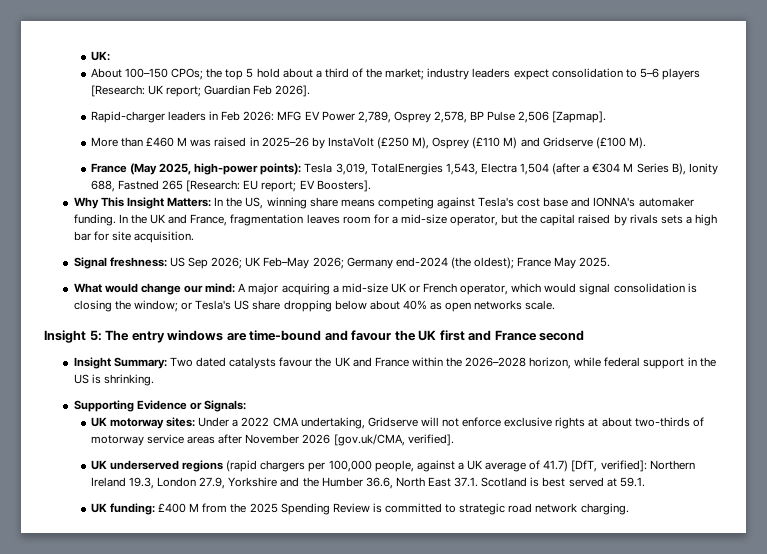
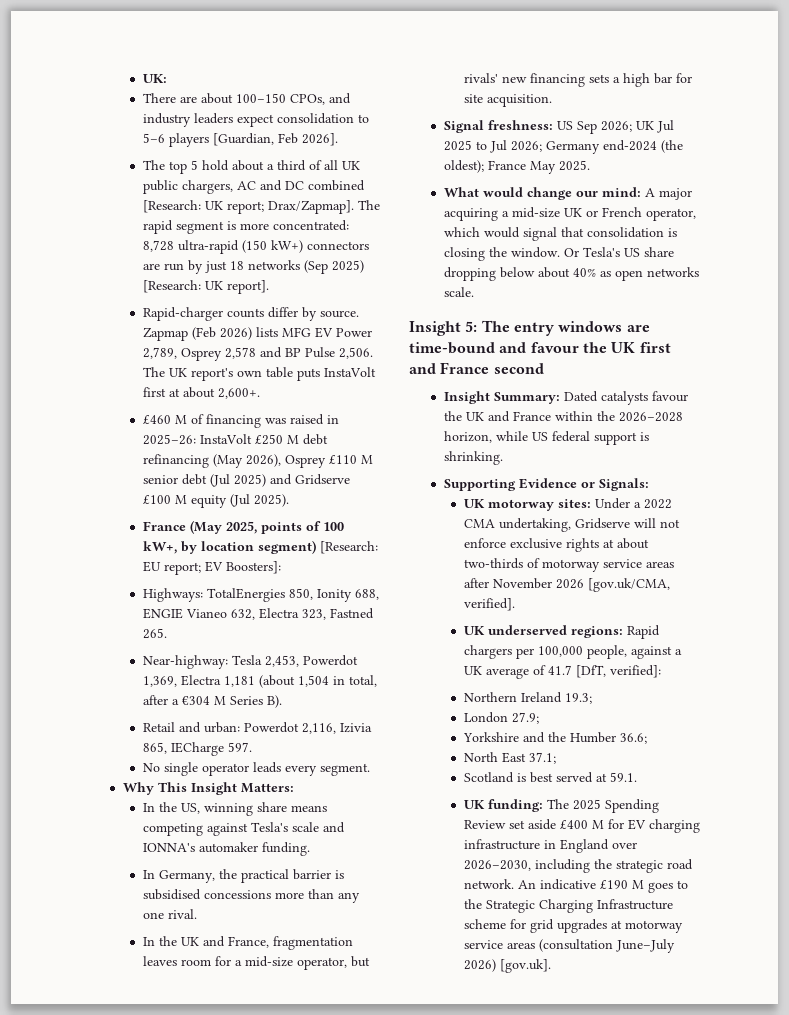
[90,68,223,80] About 100–150 CPOs; the -> [142,93,351,105] [142,113,369,127] [142,133,338,147] [142,160,165,170] There are about 100–150 CPOs, and industry leaders expect consolidation to 5–6 players [Guardian, Feb 2026]. // The
[366,68,700,80] [90,85,311,97] [90,111,275,123] the market; industry leaders expect consolidation to 5–6 players [Research: UK report; Guardian Feb 2026]. // Rapid-charger leaders in Feb 2026: -> [323,160,360,170] [142,180,365,194] [142,200,380,214] [142,220,349,234] [142,240,369,254] [142,260,364,274] [142,280,269,294] [142,307,359,321] [142,327,278,341] all UK public chargers, AC and DC combined [Research: UK report; Drax/Zapmap]. The rapid segment is more concentrated: 8,728 ultra-rapid (150 kW+) connectors are run by just 18 networks (Sep 2025) [Research: UK report]. // Rapid-charger counts differ by source. Zapmap (Feb 2026) lists
[434,111,607,123] [90,137,646,149] [90,163,718,175] [90,180,371,192] 2,578, BP Pulse 2,506 [Zapmap]. // More than £460 M was raised in 2025–26 by InstaVolt (£250 M), Osprey (£110 M) and Gridserve (£100 M). // France (May 2025, high-power points): Tesla 3,019, TotalEnergies 1,543, Electra 1,504 (after a €304 M Series B), Ionity 688, Fastned 265 [Research: EU report; EV Boosters]. -> [224,347,373,359] [142,367,376,381] [142,387,260,399] [142,414,339,428] [142,434,328,445] [142,454,373,468] [142,474,350,487] [142,494,289,508] [142,520,344,534] [142,540,378,554] [142,561,281,575] [142,588,379,602] [142,608,374,620] [142,628,167,639] [142,655,358,669] [142,675,377,688] [142,695,282,708] [142,722,372,734] [142,742,252,756] [142,762,370,776] 2,578 and BP Pulse 2,506. The UK report's own table puts InstaVolt first at about 2,600+. // £460 M of financing was raised in 2025–26: InstaVolt £250 M debt refinancing (May 2026), Osprey £110 M senior debt (Jul 2025) and Gridserve £100 M equity (Jul 2025). // France (May 2025, points of 100 kW+, by location segment) [Research: EU report; EV Boosters]: // Highways: TotalEnergies 850, Ionity 688, ENGIE Vianeo 632, Electra 323, Fastned 265. // Near-highway: Tesla 2,453, Powerdot 1,369, Electra 1,181 (about 1,504 in total, after a €304 M Series B). // Retail and urban: Powerdot 2,116, Izivia 865, IECharge 597. // No single operator leads every segment.
(212, 202) none -> (295, 788) //
[517,197,569,207] cost base -> [291,822,319,832] scale
(116, 220) none -> [142,869,344,883] [142,889,360,903] [142,909,197,919] // In Germany, the practical barrier is subsidised concessions more than any one rival. //
[521,214,658,226] the capital raised by rivals -> [463,73,585,87] rivals' new financing
[263,257,310,269] Feb–May -> [657,120,675,133] [444,140,508,153] Jul 2025 to Jul
(611, 289) none -> [561,227,585,237] that
[134,300,193,312] window; or -> [511,247,580,258] window. Or
[170,357,227,367] Two dated -> [564,391,599,402] Dated
(602, 362) none -> [532,432,549,441] US
[687,357,716,367] [73,374,89,384] in the US -> (638, 438) none
[182,460,258,472] regions (rapid -> [570,625,660,639] regions: Rapid
[543,460,569,472] 41.7) -> [547,665,572,675] 41.7
(647, 466) none -> (661, 671) //
[129,477,226,489] 19.3, London 27.9, -> [564,693,592,704] [463,712,539,724] 19.3; // London 27.9; //
[365,477,393,489] 36.6, -> [619,733,647,744] 36.6; //
[454,477,479,487] 37.1. -> [528,752,556,764] 37.1; //
[158,503,629,515] £400 M from the 2025 Spending Review is committed to strategic road network charging. -> [546,799,659,813] [463,819,700,833] [463,839,637,853] [463,859,693,873] [463,879,688,893] [463,899,673,913] [463,919,683,933] [463,939,675,953] [463,959,551,973] The 2025 Spending Review set aside £400 M for EV charging infrastructure in England over 2026–2030, including the strategic road network. An indicative £190 M goes to the Strategic Charging Infrastructure scheme for grid upgrades at motorway service areas (consultation June–July 2026) [gov.uk].

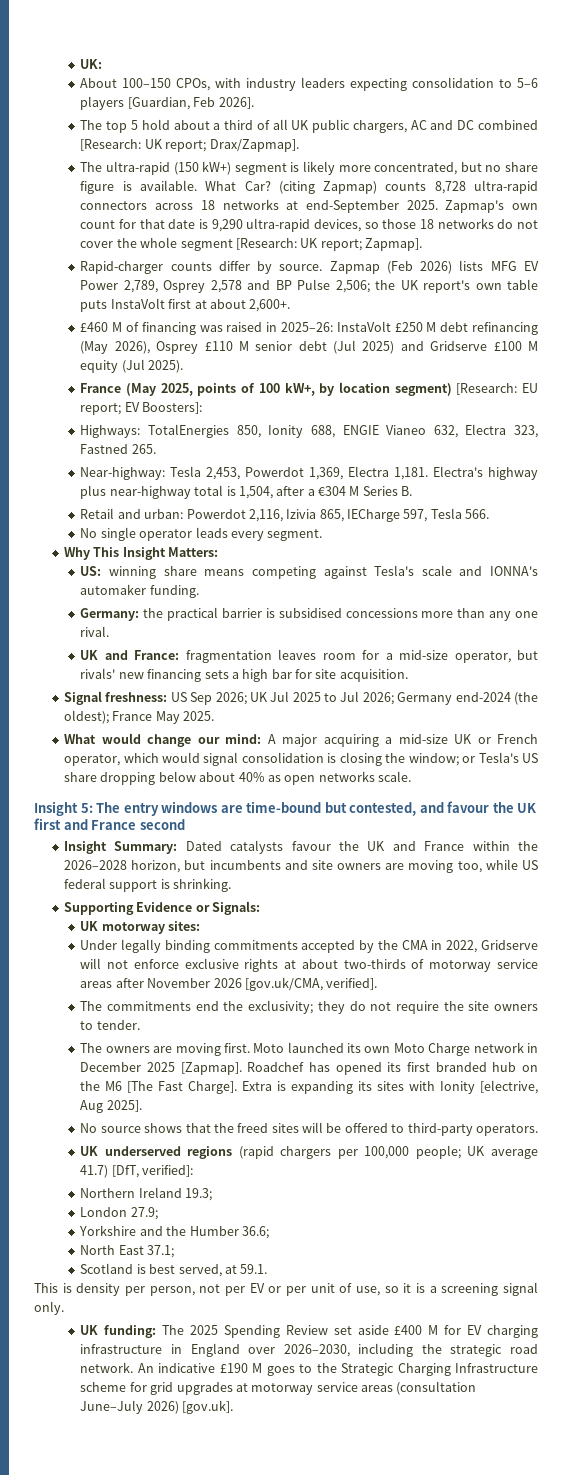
[142,93,233,104] There are about -> [80,78,118,88] About
[328,93,351,104] and -> [215,78,242,88] with
[236,114,274,127] expect -> [350,78,408,91] expecting
[357,200,380,210] [142,220,349,234] [142,240,369,254] [142,260,364,274] [142,280,269,294] The rapid segment is more concentrated: 8,728 ultra-rapid (150 kW+) connectors are run by just 18 networks (Sep 2025) [Research: UK report]. -> [80,161,539,175] [80,180,538,194] [80,199,538,213] [80,218,538,232] [80,237,423,251] // The ultra-rapid (150 kW+) segment is likely more concentrated, but no share figure is available. What Car? (citing Zapmap) counts 8,728 ultra-rapid connectors across 18 networks at end-September 2025. Zapmap's own count for that date is 9,290 ultra-rapid devices, so those 18 networks do not cover the whole segment [Research: UK report; Zapmap].
[338,347,373,359] [142,367,165,377] 2,506. The -> [335,280,396,293] 2,506; the
[223,675,377,688] 1,181 (about 1,504 in total, -> [394,466,538,480] [80,485,273,499] 1,181. Electra's highway plus near-highway total is 1,504,
[266,695,282,708] B). -> [401,486,413,496] B.
[227,742,252,752] 597. -> [403,508,490,522] 597, Tesla 566.
[142,802,200,814] In the US, -> [80,566,102,576] US:
[142,870,215,883] In Germany, -> [80,608,140,621] Germany:
[142,936,269,948] In the UK and France, -> [80,650,180,660] UK and France:
[561,227,585,237] that -> (239, 759) none
[511,247,580,258] window. Or -> [408,753,476,766] window; or
(495, 348) none -> [324,802,417,816] but contested,
(493, 437) none -> [184,860,482,873] but incumbents and site owners are moving too,
[594,498,672,509] [463,518,571,532] Under a 2022 CMA undertaking, -> [80,939,478,953] // Under legally binding commitments accepted by the CMA in 2022,
(515, 604) none -> [80,1000,538,1014] [80,1020,140,1030] [80,1042,538,1056] [80,1062,538,1075] [80,1080,538,1094] [80,1100,142,1113] [80,1122,538,1136] // The commitments end the exclusivity; they do not require the site owners to tender. // The owners are moving first. Moto launched its own Moto Charge network in December 2025 [Zapmap]. Roadchef has opened its first branded hub on the M6 [The Fast Charge]. Extra is expanding its sites with Ionity [electrive, Aug 2025]. // No source shows that the freed sites will be offered to third-party operators.
[570,625,660,639] regions: Rapid -> [187,1146,274,1159] regions (rapid
[586,645,682,659] [463,665,572,679] people, against a UK average of 41.7 -> [415,1145,538,1159] [80,1165,109,1178] people; UK average 41.7)
[555,772,593,783] served -> [178,1264,222,1277] served,
(637, 777) none -> [34,1282,539,1296] [34,1301,64,1315] // This is density per person, not per EV or per unit of use, so it is a screening signal only.

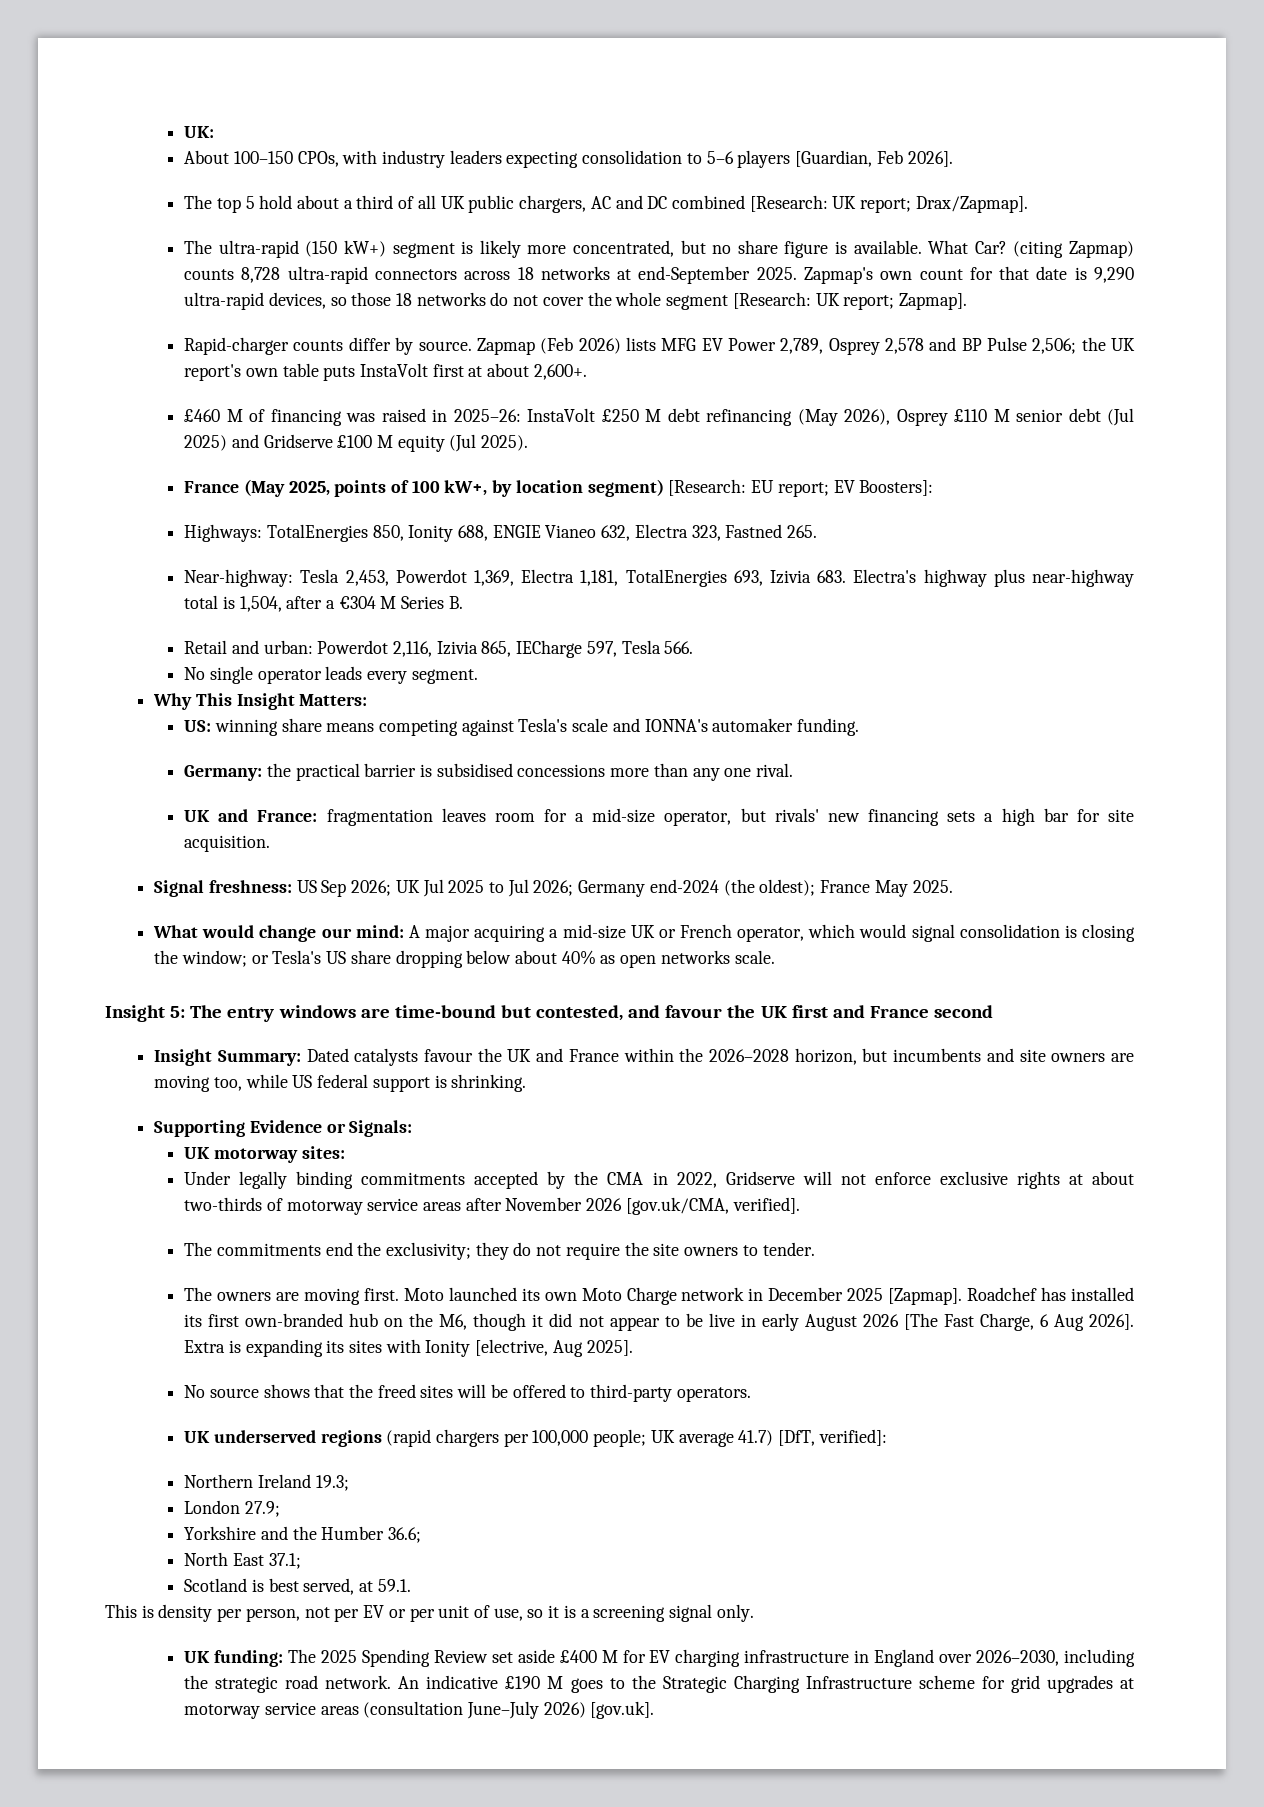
[394,467,429,480] 1,181. -> [580,569,847,587] 1,181, TotalEnergies 693, Izivia 683.
[335,1062,382,1075] opened -> [1071,1287,1134,1301] installed
[435,1062,487,1072] branded -> [245,1313,344,1327] own-branded
[105,1081,238,1094] M6 [The Fast Charge]. -> [439,1313,1135,1331] M6, though it did not appear to be live in early August 2026 [The Fast Charge, 6 Aug 2026].

